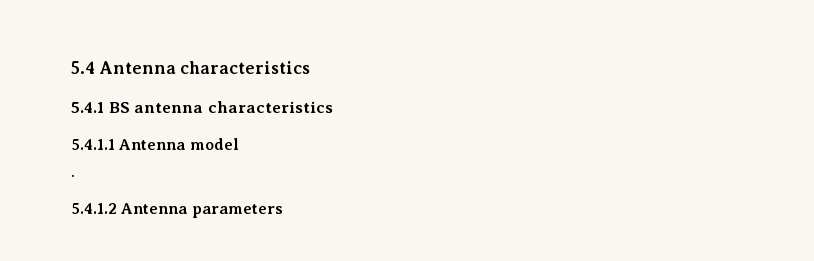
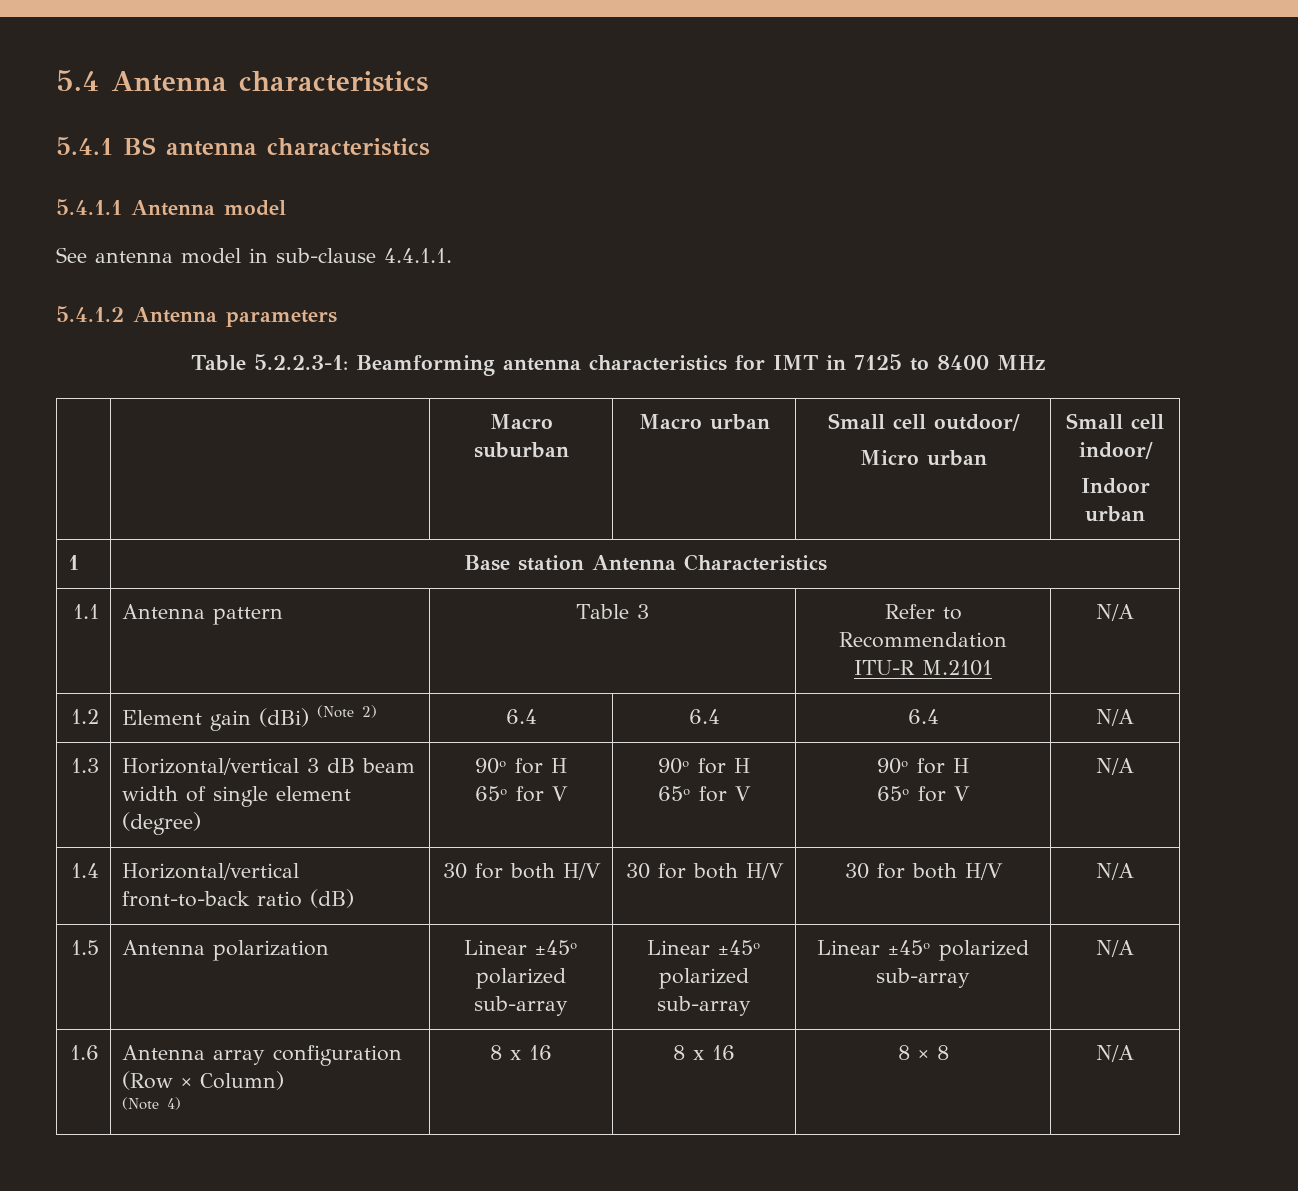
[71,174,75,177] [71,203,283,218] . // 5.4.1.2 Antenna parameters -> [56,247,452,264] [56,306,337,327] [190,354,1046,376] [489,414,553,429] [473,442,569,458] [638,414,770,430] [827,413,1020,431] [859,450,987,466] [1066,413,1165,429] [1078,442,1153,459] [1080,478,1150,494] [1085,506,1145,522] [68,555,80,570] [463,554,827,571] [72,604,99,619] [122,604,284,625] [576,604,649,619] [884,604,962,620] [839,632,1007,648] [854,660,992,676] [1096,604,1134,621] [70,709,99,724] [122,705,378,731] [505,709,537,724] [688,709,720,724] [907,709,939,724] [1096,709,1134,726] [70,758,99,773] [122,758,416,775] [122,786,352,807] [122,812,202,835] [475,758,567,774] [475,786,568,802] [658,758,750,774] [658,786,751,802] [877,758,969,774] [877,786,970,802] [1096,758,1134,775] [70,863,99,878] [122,863,300,880] [122,889,355,908] [442,863,601,880] [625,863,784,880] [844,863,1003,880] [1096,863,1134,880] [70,940,99,955] [122,940,330,961] [464,940,578,955] [476,968,566,989] [474,996,568,1016] [647,940,761,955] [659,968,749,989] [657,996,751,1016] [817,940,1029,961] [876,968,970,988] [1096,940,1134,957] [69,1045,99,1060] [122,1045,403,1066] [122,1071,285,1090] [122,1097,182,1110] [490,1045,552,1060] [673,1045,735,1060] [897,1045,949,1060] [1096,1045,1134,1062] See antenna model in sub-clause 4.4.1.1. // 5.4.1.2 Antenna parameters // Table 5.2.2.3-1: Beamforming antenna characteristics for IMT in 7125 to 8400 MHz // | | Macro suburban | Macro urban | Small cell outdoor/ // Micro urban | Small cell indoor/ // Indoor urban // 1 | Base station Antenna Characteristics // 1.1 | Antenna pattern | Table 3 | Refer to Recommendation ITU-R M.2101 | N/A // 1.2 | Element gain (dBi) (Note 2) | 6.4 | 6.4 | 6.4 | N/A // 1.3 | Horizontal/vertical 3 dB beam width of single element (degree) | 90º for H // 65º for V | 90º for H // 65º for V | 90º for H // 65º for V | N/A // 1.4 | Horizontal/vertical front-to-back ratio (dB) | 30 for both H/V | 30 for both H/V | 30 for both H/V | N/A // 1.5 | Antenna polarization | Linear ±45º polarized sub-array | Linear ±45º polarized sub-array | Linear ±45º polarized sub-array | N/A // 1.6 | Antenna array configuration (Row × Column) // (Note 4) | 8 x 16 | 8 x 16 | 8 × 8 | N/A

